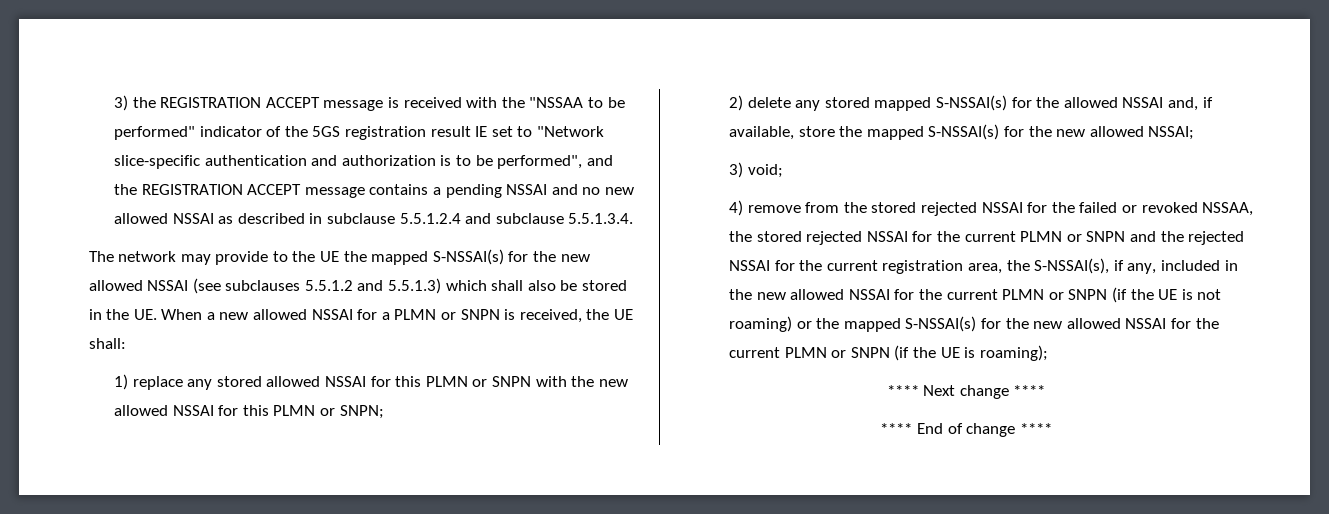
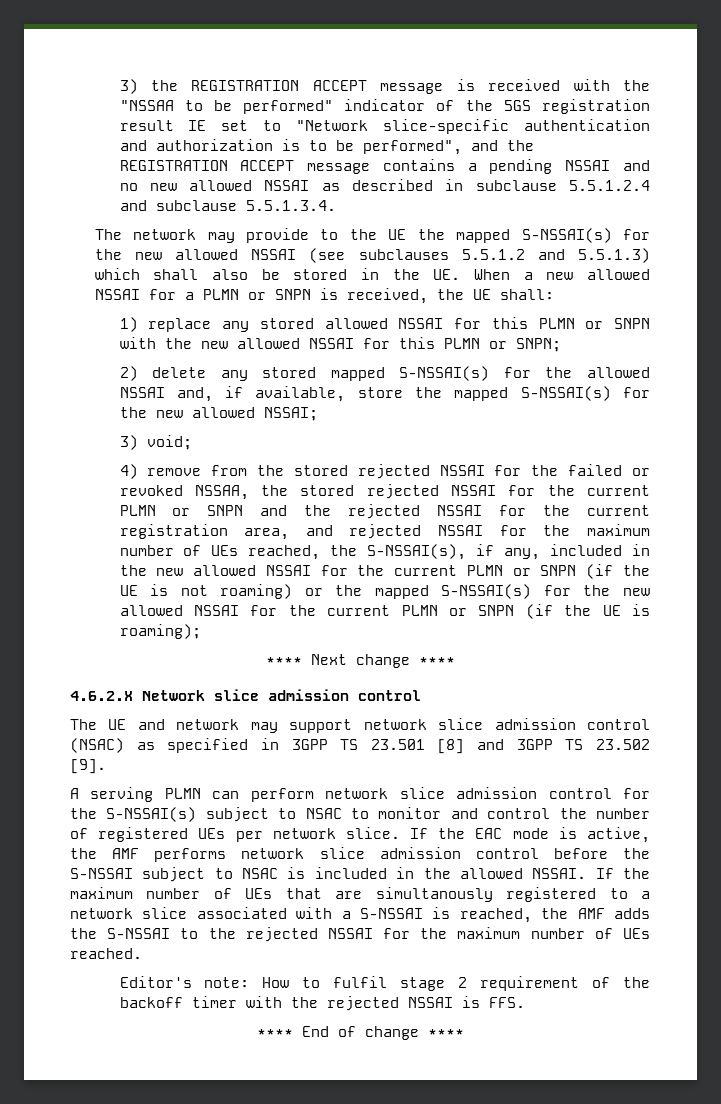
(1003, 268) none -> [305,524,650,539] [119,545,321,560] and rejected NSSAI for the maximum number of UEs reached,
(1046, 390) none -> [70,689,421,701] [70,718,650,733] [70,738,650,754] [70,759,106,774] [70,787,651,802] [70,807,650,822] [70,827,650,843] [70,847,650,862] [70,867,651,882] [70,887,651,902] [70,907,650,923] [70,927,650,942] [70,948,142,959] [119,976,650,991] [119,996,525,1011] // 4.6.2.X Network slice admission control // The UE and network may support network slice admission control (NSAC) as specified in 3GPP TS 23.501 [8] and 3GPP TS 23.502 [9]. // A serving PLMN can perform network slice admission control for the S-NSSAI(s) subject to NSAC to monitor and control the number of registered UEs per network slice. If the EAC mode is active, the AMF performs network slice admission control before the S-NSSAI subject to NSAC is included in the allowed NSSAI. If the maximum number of UEs that are simultanously registered to a network slice associated with a S-NSSAI is reached, the AMF adds the S-NSSAI to the rejected NSSAI for the maximum number of UEs reached. // Editor's note: How to fulfil stage 2 requirement of the backoff timer with the rejected NSSAI is FFS.

